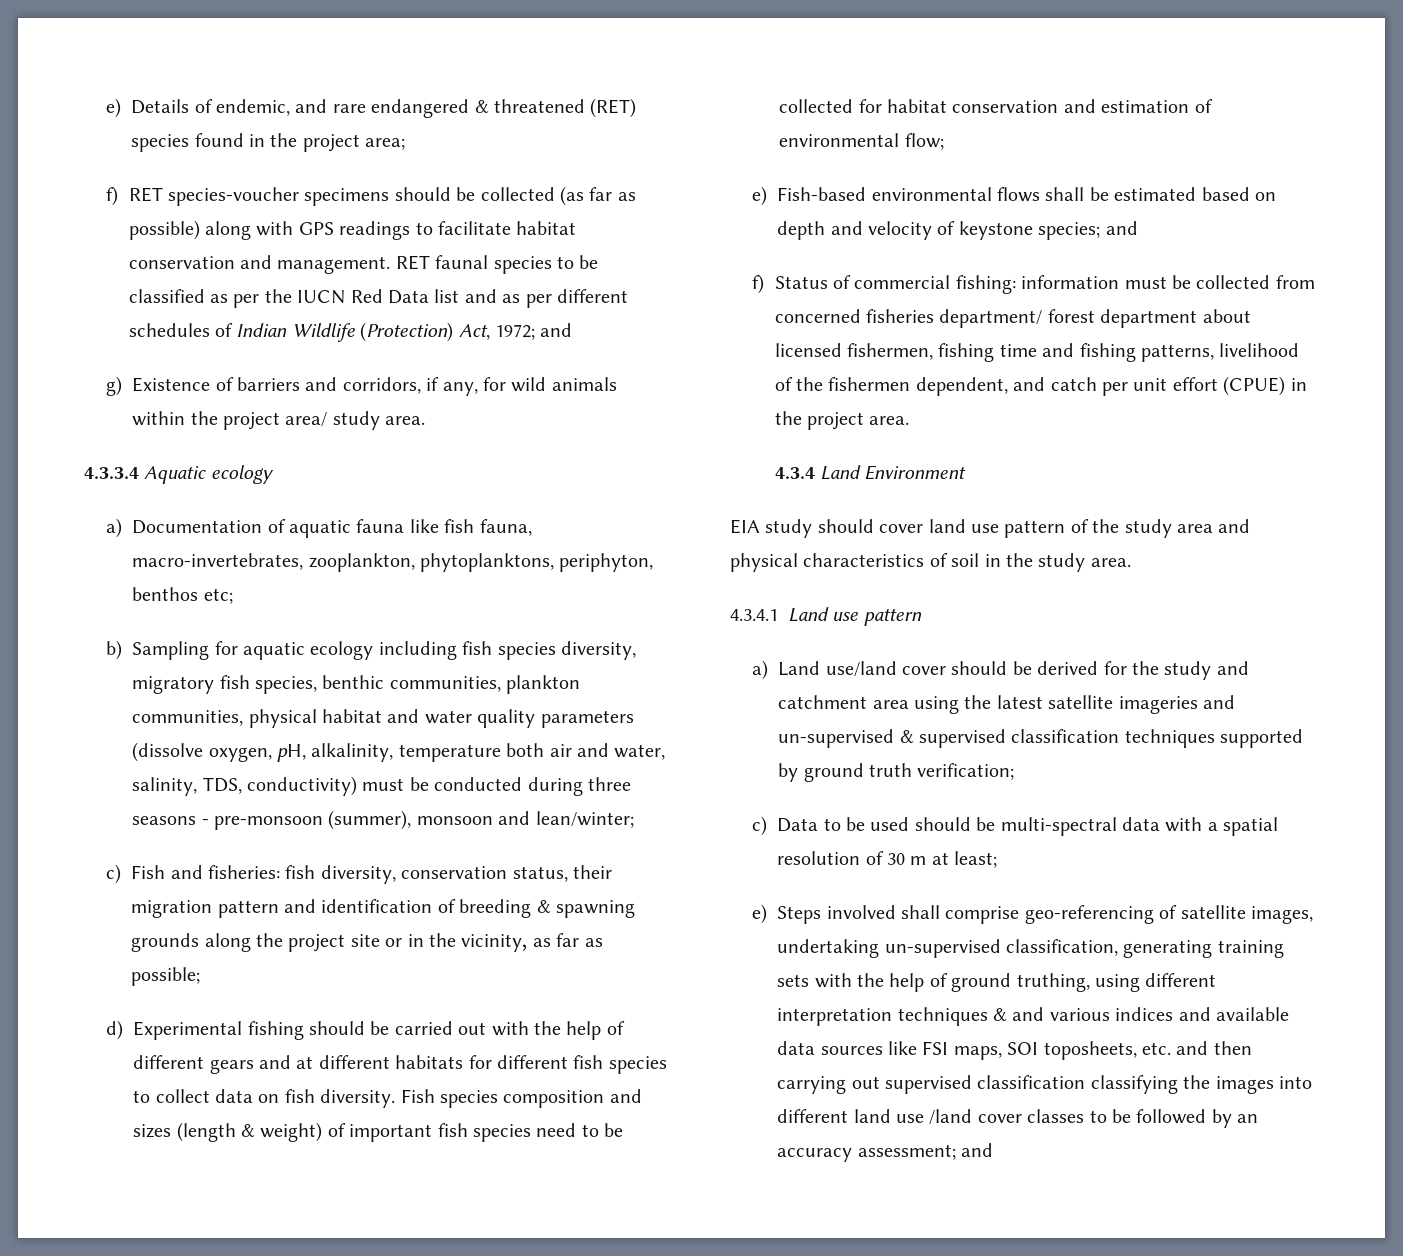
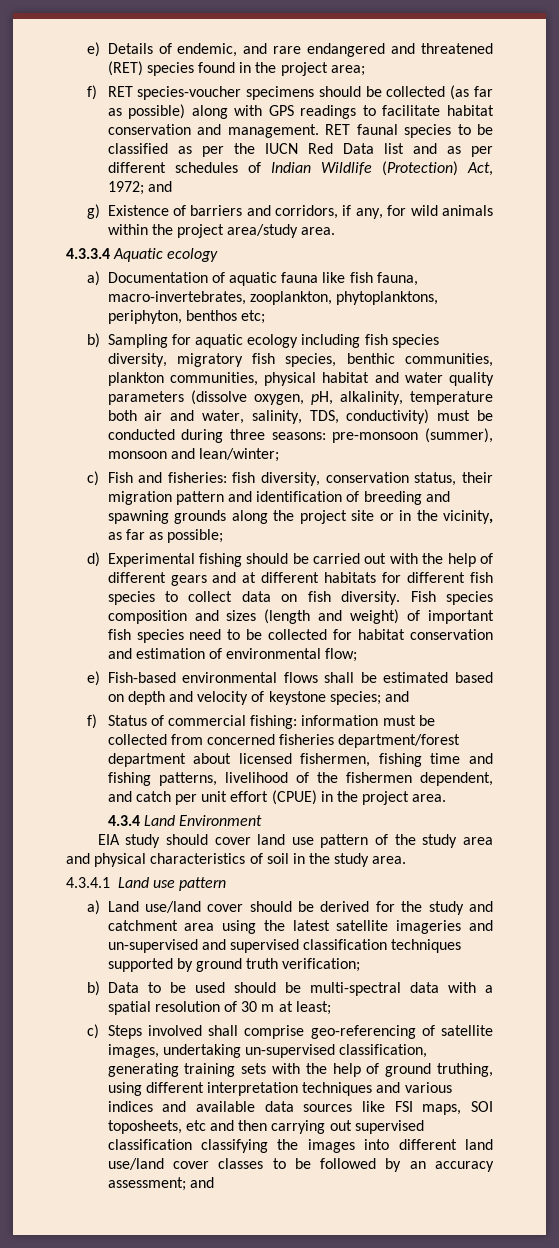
[474,100,489,113] & -> [391,43,416,54] and
[285,411,380,430] area/ study -> [227,224,299,238] area/study
[132,816,209,825] seasons - -> [271,432,326,440] seasons:
[536,900,551,913] & -> [425,491,450,502] and
[241,1124,256,1137] & -> [318,610,343,621] and
[939,309,1095,328] department/ forest -> [338,734,461,748] department/forest
[899,730,914,743] & -> [201,939,226,950] and
[752,816,768,836] c) -> [86,981,100,996] b)
[752,904,768,924] e) -> [86,1024,99,1039] c)
[993,1008,1008,1021] & -> (373, 1089) none
[1142,1042,1172,1055] etc. -> [185,1120,206,1131] etc
[896,1109,973,1125] use /land -> [107,1158,164,1170] use/land

